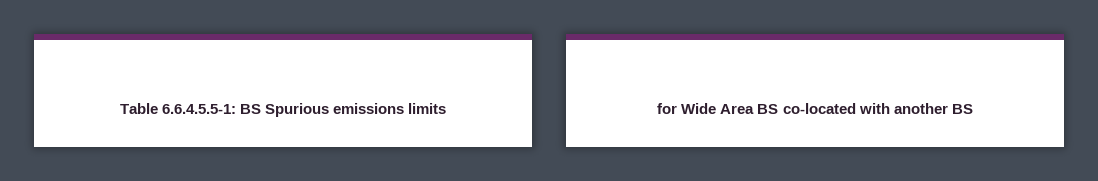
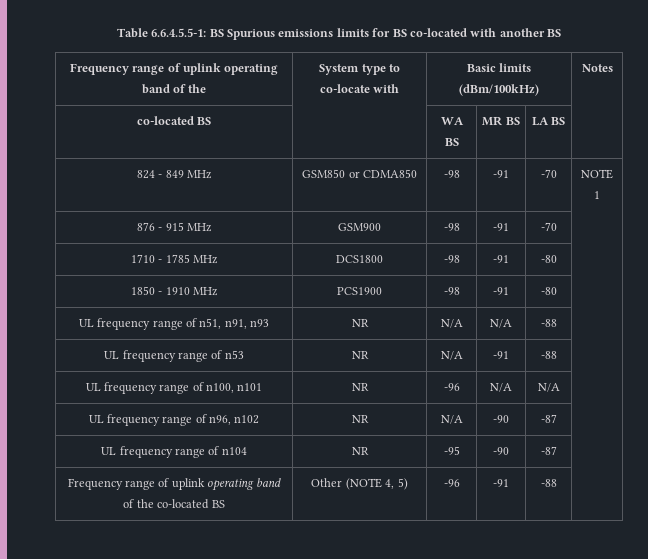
[681,103,755,114] Wide Area -> (391, 32) none
(973, 109) none -> [69,63,279,75] [141,84,207,94] [319,64,400,75] [319,84,400,93] [466,63,532,72] [459,84,539,96] [581,64,613,72] [136,116,212,125] [440,117,464,125] [444,138,459,146] [482,116,520,126] [531,117,566,126] [136,170,213,179] [302,169,417,178] [443,170,460,178] [493,170,509,178] [540,169,557,178] [581,169,613,179] [594,191,600,199] [136,222,213,232] [338,223,381,231] [443,223,460,231] [493,223,509,231] [540,222,557,231] [130,254,219,264] [336,255,383,263] [443,255,460,263] [493,255,509,263] [540,255,557,263] [130,286,219,296] [337,287,382,295] [443,287,460,295] [493,287,509,295] [540,287,557,295] [78,318,270,330] [351,319,369,327] [440,319,463,328] [490,319,512,328] [540,319,557,327] [104,350,244,362] [351,351,369,359] [440,351,463,360] [493,351,509,359] [540,351,557,359] [85,382,263,394] [351,383,369,391] [443,383,460,391] [490,383,512,392] [537,383,560,392] [88,414,260,426] [351,415,369,423] [440,415,463,424] [493,415,509,423] [540,414,557,423] [101,446,247,458] [351,447,369,455] [443,446,460,455] [493,447,509,455] [540,446,557,455] [67,478,282,491] [123,499,225,509] [311,478,408,490] [443,479,460,487] [493,479,509,487] [540,479,557,487] // Frequency range of uplink operating band of the | System type to co-locate with | Basic limits (dBm/100kHz) | Notes // co-located BS | | WA BS | MR BS | LA BS | // 824 - 849 MHz | GSM850 or CDMA850 | -98 | -91 | -70 | NOTE 1 // 876 - 915 MHz | GSM900 | -98 | -91 | -70 | // 1710 - 1785 MHz | DCS1800 | -98 | -91 | -80 | // 1850 - 1910 MHz | PCS1900 | -98 | -91 | -80 | // UL frequency range of n51, n91, n93 | NR | N/A | N/A | -88 | // UL frequency range of n53 | NR | N/A | -91 | -88 | // UL frequency range of n100, n101 | NR | -96 | N/A | N/A | // UL frequency range of n96, n102 | NR | N/A | -90 | -87 | // UL frequency range of n104 | NR | -95 | -90 | -87 | // Frequency range of uplink operating band of the co-located BS | Other (NOTE 4, 5) | -96 | -91 | -88 |

